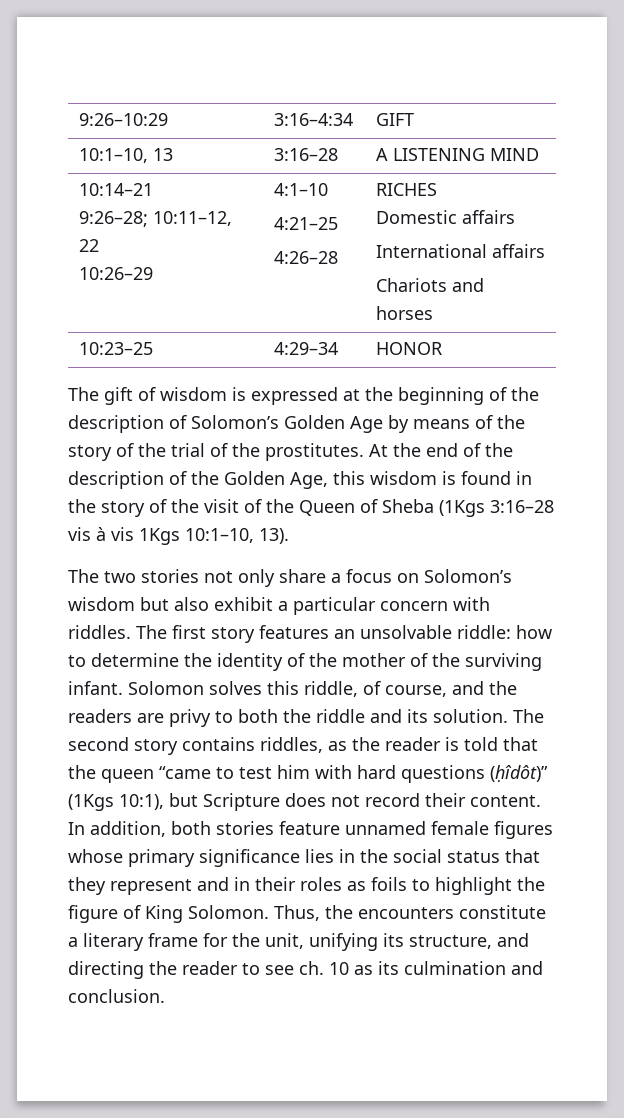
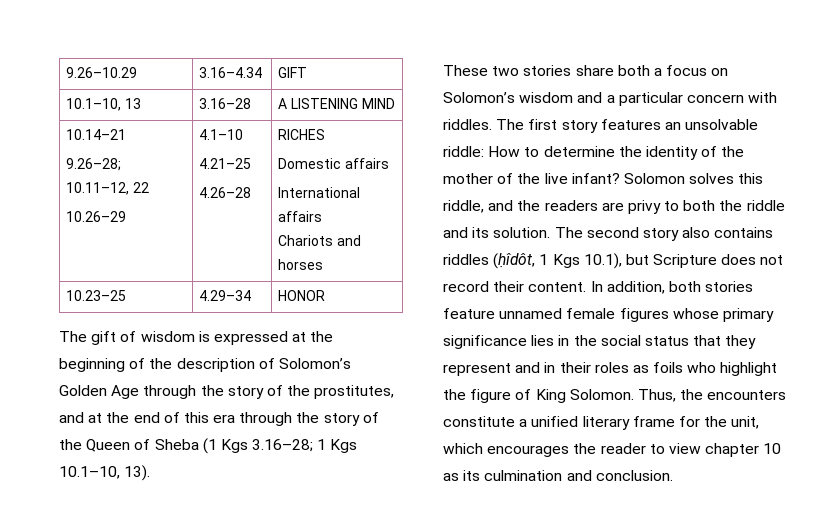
[78,113,168,126] [273,113,353,126] 9:26–10:29 | 3:16–4:34 -> [66,67,138,78] [199,67,263,78] 9.26–10.29 | 3.16–4.34
[78,148,148,163] 10:1–10, -> [66,98,122,111] 10.1–10,
[273,148,338,161] 3:16–28 -> [199,98,252,109] 3.16–28
[78,183,153,196] [78,211,232,227] [78,239,99,252] [78,267,153,280] [273,183,328,196] [273,217,338,230] [273,251,338,264] 10:14–21 // 9:26–28; 10:11–12, 22 // 10:26–29 | 4:1–10 // 4:21–25 // 4:26–28 -> [66,129,127,140] [66,158,122,171] [66,182,150,195] [66,211,127,222] [199,129,244,140] [199,158,252,169] [199,187,252,198] 10.14–21 // 9.26–28; 10.11–12, 22 // 10.26–29 | 4.1–10 // 4.21–25 // 4.26–28
[78,342,153,355] [273,342,338,355] 10:23–25 | 4:29–34 -> [66,290,127,301] [199,290,252,301] 10.23–25 | 4.29–34
[388,415,525,433] [68,443,513,461] [68,471,532,489] [68,499,554,517] [68,527,254,545] by means of the story of the trial of the prostitutes. At the end of the description of the Golden Age, this wisdom is found in the story of the visit of the Queen of Sheba (1Kgs 3:16–28 vis à vis 1Kgs 10:1–10, -> [143,385,395,399] [59,412,379,426] [59,438,358,454] [59,466,120,479] through the story of the prostitutes, and at the end of this era through the story of the Queen of Sheba (1 Kgs 3.16–28; 1 Kgs 10.1–10,
[68,569,99,583] The -> [443,65,488,76] These
[204,569,326,587] not only share -> [575,65,650,76] share both
[140,597,273,611] but also exhibit -> [577,92,603,103] and
[516,625,552,639] how -> [488,146,521,157] How
[465,653,542,671] [68,681,123,695] surviving infant. -> [544,173,620,184] live infant?
[363,681,447,697] of course, -> (484, 206) none
[182,737,538,753] [68,765,548,783] [68,794,164,811] contains riddles, as the reader is told that the queen “came to test him with hard questions (ḥîdôt)” (1Kgs 10:1), -> [682,227,774,238] [443,253,622,269] also contains riddles (ḥîdôt, 1 Kgs 10.1),
[412,879,430,891] to -> [687,362,717,373] who
(78, 942) none -> [531,416,579,427] unified
[309,933,529,951] [68,961,144,979] unifying its structure, and directing -> [443,443,570,457] which encourages
[265,961,324,975] see ch. -> [668,443,760,457] view chapter

